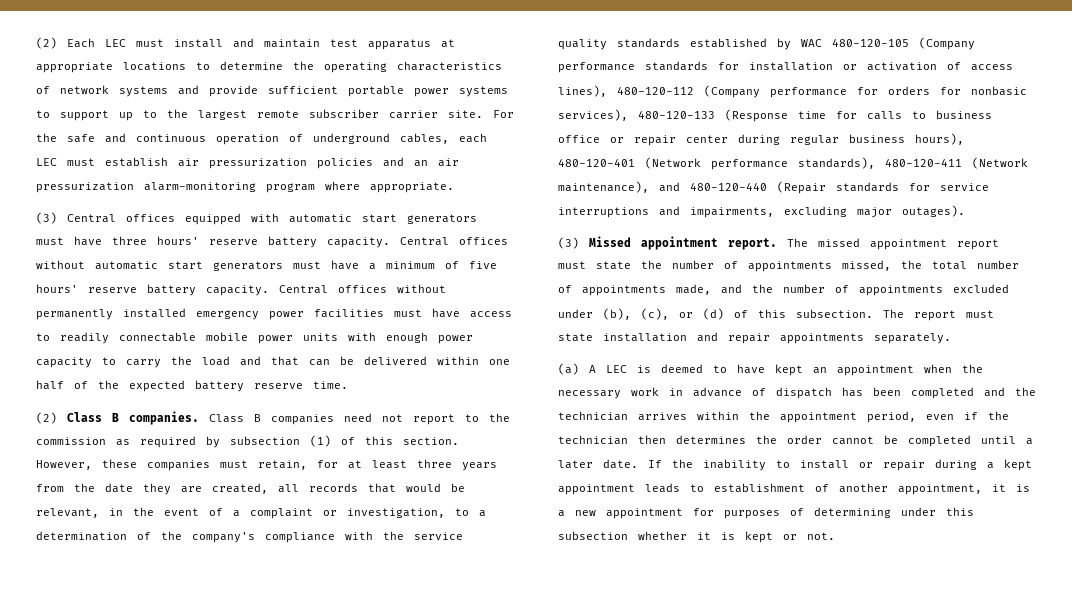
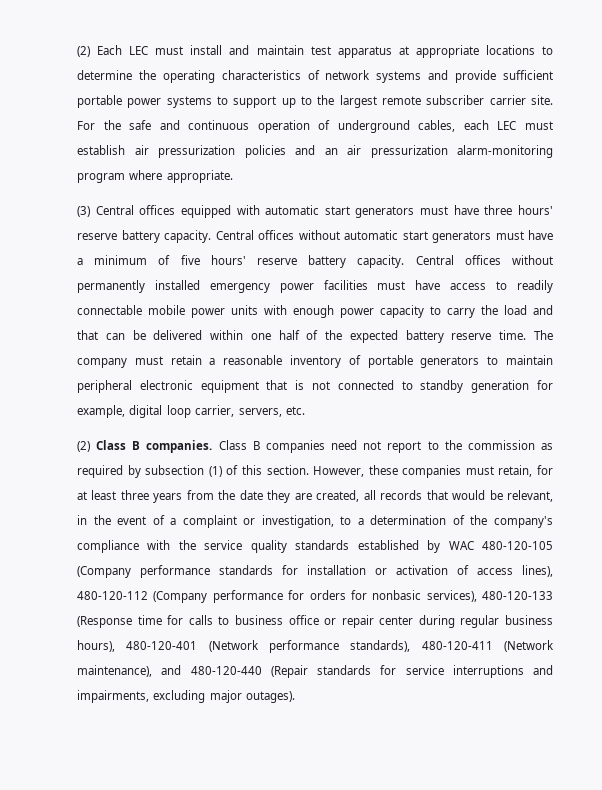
(348, 385) none -> [534,330,553,340] [77,355,553,368] [77,380,553,393] [77,405,306,418] The company must retain a reasonable inventory of portable generators to maintain peripheral electronic equipment that is not connected to standby generation for example, digital loop carrier, servers, etc.
[558,236,999,250] [558,260,1019,272] [558,284,1009,296] [558,308,994,321] [558,332,951,344] [558,363,983,376] [558,387,1036,399] [558,411,1009,423] [558,435,1033,447] [558,459,1032,471] [558,483,1030,495] [558,507,974,519] [558,531,835,543] // (3) Missed appointment report. The missed appointment report must state the number of appointments missed, the total number of appointments made, and the number of appointments excluded under (b), (c), or (d) of this subsection. The report must state installation and repair appointments separately. // (a) A LEC is deemed to have kept an appointment when the necessary work in advance of dispatch has been completed and the technician arrives within the appointment period, even if the technician then determines the order cannot be completed until a later date. If the inability to install or repair during a kept appointment leads to establishment of another appointment, it is a new appointment for purposes of determining under this subsection whether it is kept or not. -> (296, 697) none

